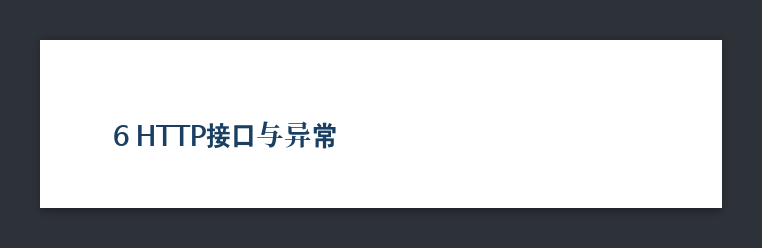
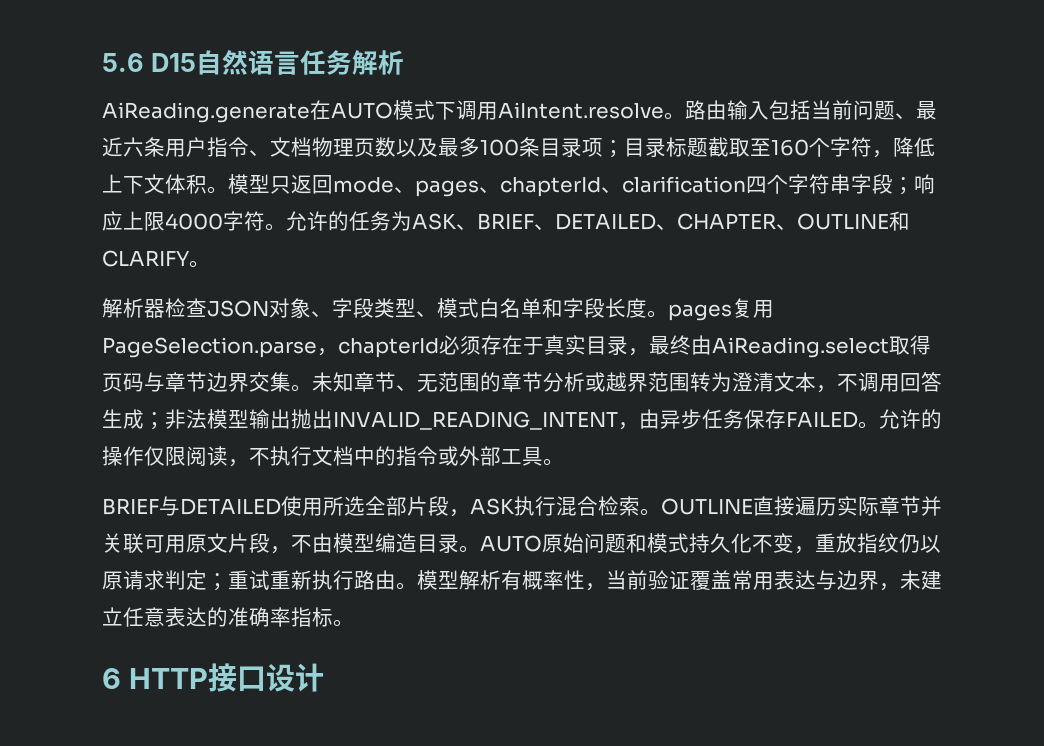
(113, 135) none -> [102,50,404,75] [102,100,937,123] [102,137,935,158] [102,174,935,197] [102,211,910,231] [102,250,210,268] [102,298,774,321] [102,335,931,358] [102,372,942,393] [102,409,942,430] [102,446,564,467] [102,496,942,517] [102,533,941,554] [102,570,942,591] [102,607,354,627] 5.6 D15自然语言任务解析 // AiReading.generate在AUTO模式下调用AiIntent.resolve。路由输入包括当前问题、最近六条用户指令、文档物理页数以及最多100条目录项；目录标题截取至160个字符，降低上下文体积。模型只返回mode、pages、chapterId、clarification四个字符串字段；响应上限4000字符。允许的任务为ASK、BRIEF、DETAILED、CHAPTER、OUTLINE和CLARIFY。 // 解析器检查JSON对象、字段类型、模式白名单和字段长度。pages复用PageSelection.parse，chapterId必须存在于真实目录，最终由AiReading.select取得页码与章节边界交集。未知章节、无范围的章节分析或越界范围转为澄清文本，不调用回答生成；非法模型输出抛出INVALID_READING_INTENT，由异步任务保存FAILED。允许的操作仅限阅读，不执行文档中的指令或外部工具。 // BRIEF与DETAILED使用所选全部片段，ASK执行混合检索。OUTLINE直接遍历实际章节并关联可用原文片段，不由模型编造目录。AUTO原始问题和模式持久化不变，重放指纹仍以原请求判定；重试重新执行路由。模型解析有概率性，当前验证覆盖常用表达与边界，未建立任意表达的准确率指标。 //
[256,121,338,149] 与异常 -> [265,663,324,692] 设计

